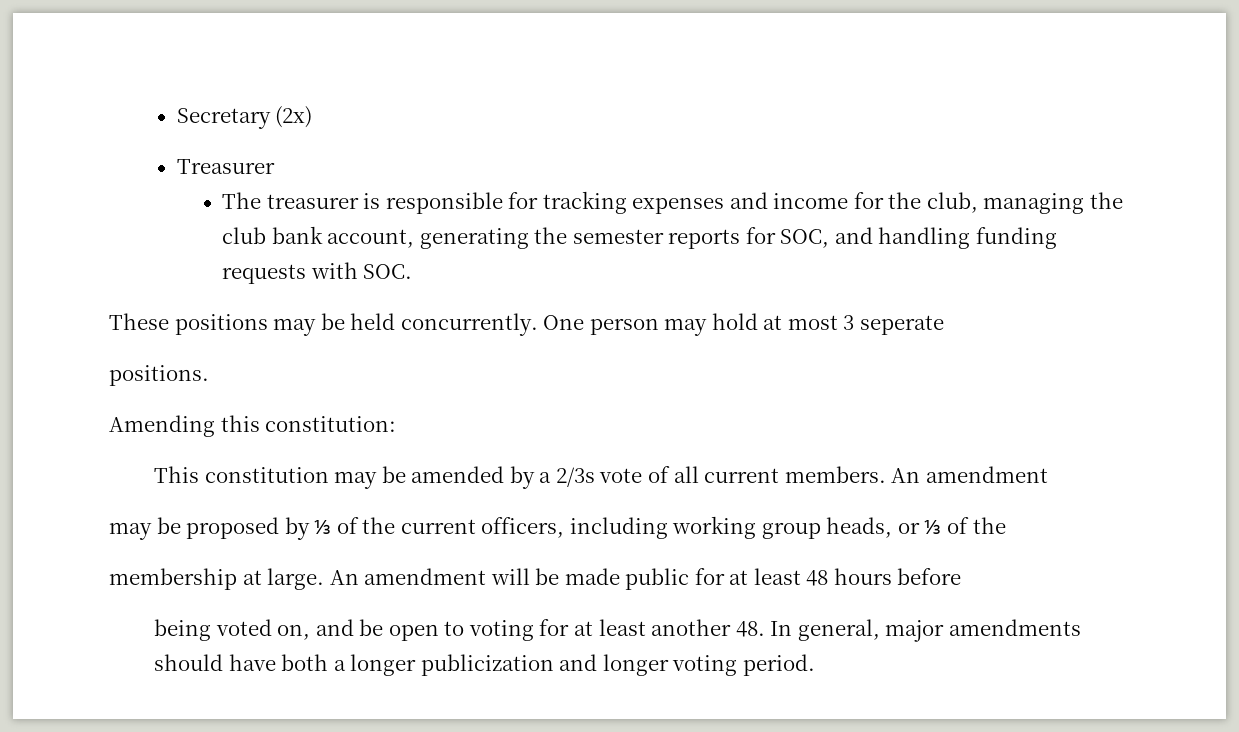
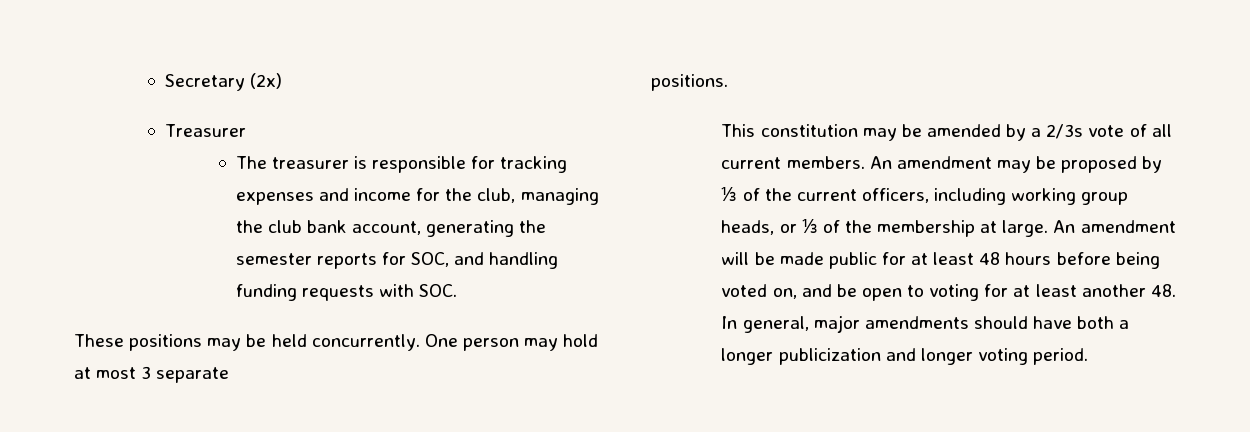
[859,315,944,335] seperate -> [156,367,230,383] separate
[109,415,397,437] // Amending this constitution: -> (728, 82) none
(1048, 474) // -> (992, 162) none
(1006, 525) // -> (872, 226) none
(962, 576) // -> (1111, 258) none

